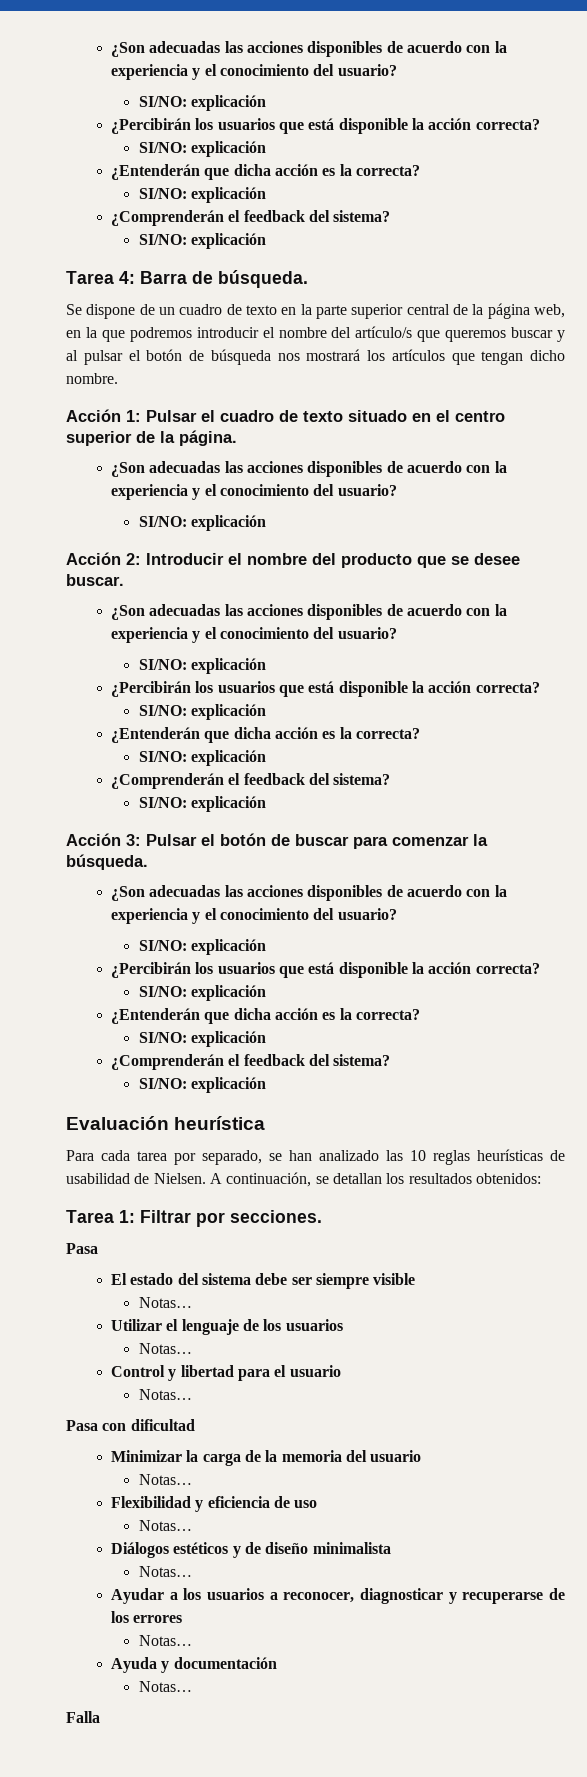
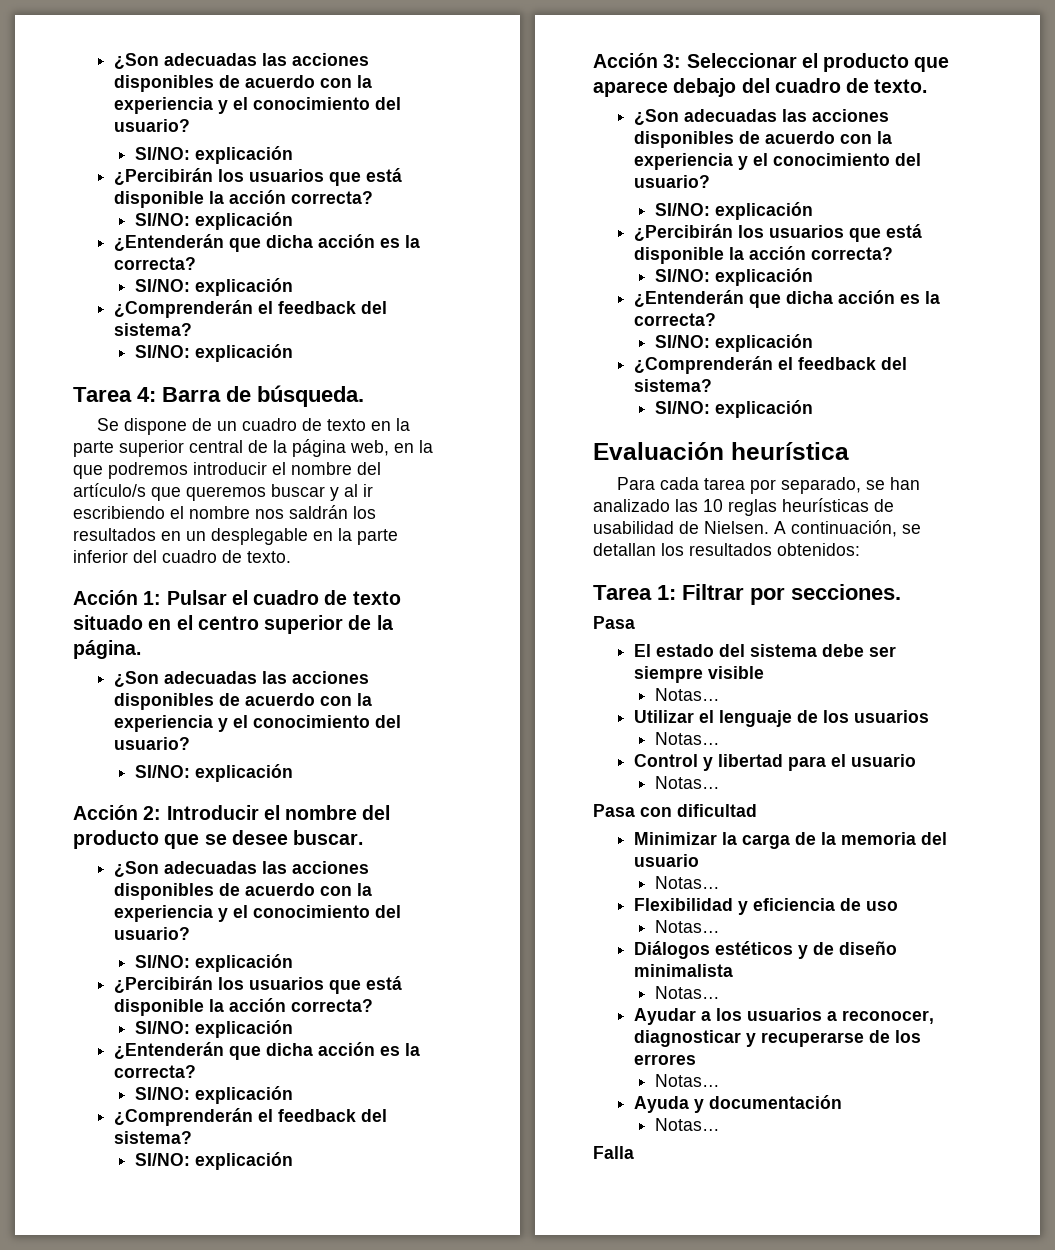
[83,349,565,365] [66,373,118,384] pulsar el botón de búsqueda nos mostrará los artículos que tengan dicho nombre. -> [363,484,373,497] [73,505,376,519] [73,528,398,545] [73,550,291,563] ir escribiendo el nombre nos saldrán los resultados en un desplegable en la parte inferior del cuadro de texto.
[146,833,488,849] [66,854,148,870] Pulsar el botón de buscar para comenzar la búsqueda. -> [686,53,950,72] [593,78,928,97] Seleccionar el producto que aparece debajo del cuadro de texto.

